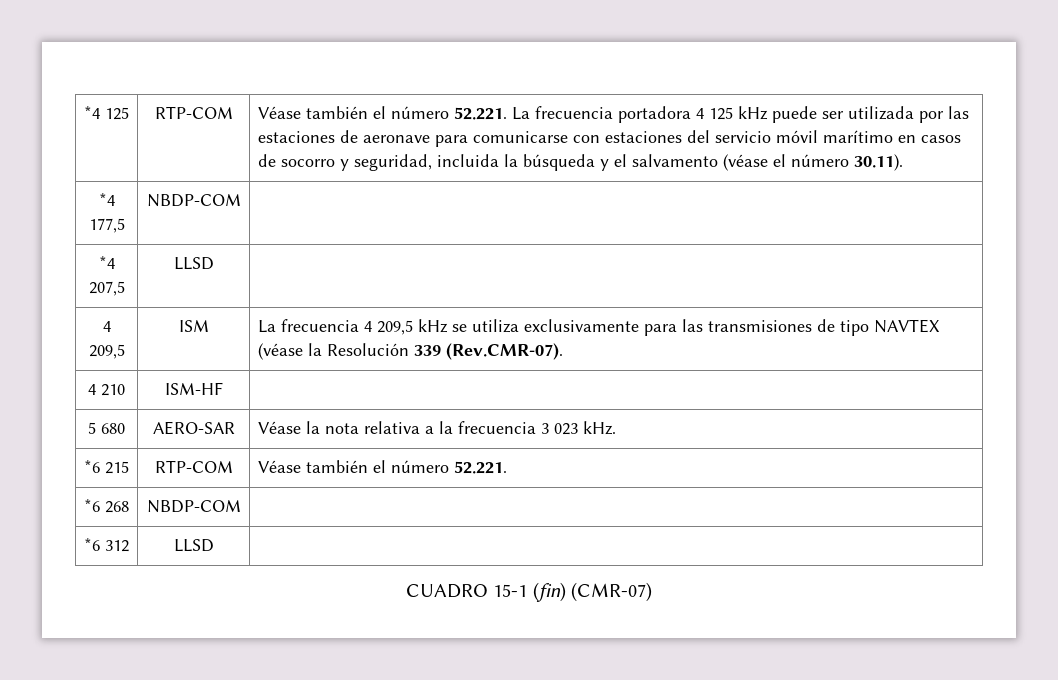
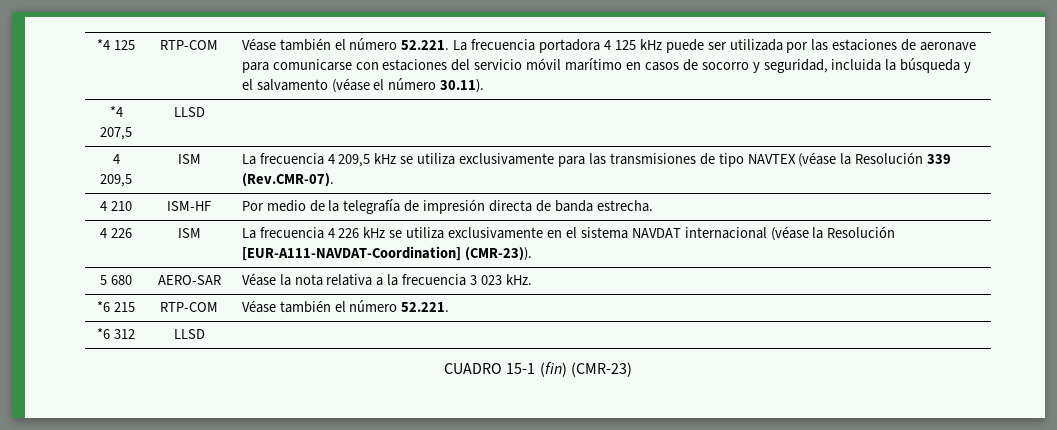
[98,193,115,206] [88,218,125,233] [146,194,241,207] // *4 177,5 | NBDP-COM | -> (485, 86) none
(223, 388) none -> [241,199,653,214] [100,228,132,238] [177,228,201,238] [241,226,896,241] [241,246,532,261] Por medio de la telegrafía de impresión directa de banda estrecha. // 4 226 | ISM | La frecuencia 4 226 kHz se utiliza exclusivamente en el sistema NAVDAT internacional (véase la Resolución [EUR-A111-NAVDAT-Coordination] (CMR-23)).
[84,499,129,513] [146,500,241,513] // *6 268 | NBDP-COM | -> (450, 307) none
[571,582,653,602] (CMR-07) -> [570,362,632,377] (CMR-23)

